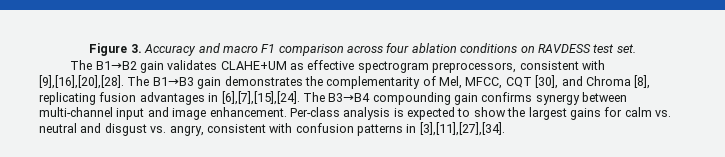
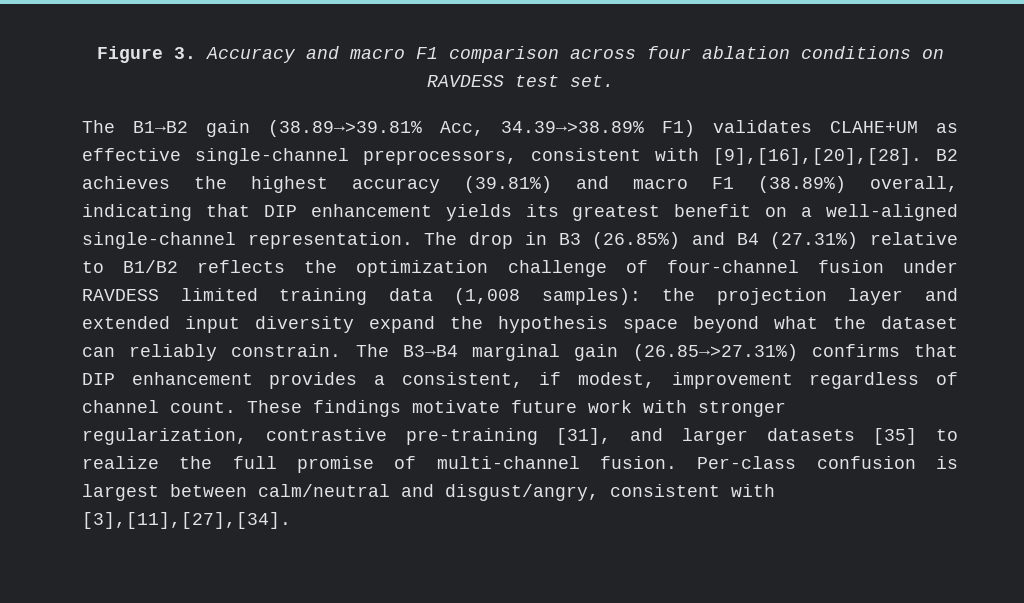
(164, 67) none -> [267,120,696,137] (38.89→>39.81% Acc, 34.39→>38.89% F1)
[357,61,429,73] spectrogram -> [195,148,349,165] single-channel
[127,75,651,89] [39,91,628,105] [39,107,671,120] [39,123,417,136] The B1→B3 gain demonstrates the complementarity of Mel, MFCC, CQT [30], and Chroma [8], replicating fusion advantages in [6],[7],[15],[24]. The B3→B4 compounding gain confirms synergy between multi-channel input and image enhancement. Per-class analysis is expected to show the largest gains for calm vs. neutral and disgust vs. angry, consistent with confusion patterns in -> [936,149,958,161] [82,176,958,193] [82,204,958,221] [82,232,959,249] [82,260,958,277] [82,288,958,305] [82,316,958,333] [82,344,958,361] [82,372,958,389] [82,400,786,417] [82,428,958,445] [82,456,959,473] [82,484,775,501] B2 achieves the highest accuracy (39.81%) and macro F1 (38.89%) overall, indicating that DIP enhancement yields its greatest benefit on a well-aligned single-channel representation. The drop in B3 (26.85%) and B4 (27.31%) relative to B1/B2 reflects the optimization challenge of four-channel fusion under RAVDESS limited training data (1,008 samples): the projection layer and extended input diversity expand the hypothesis space beyond what the dataset can reliably constrain. The B3→B4 marginal gain (26.85→>27.31%) confirms that DIP enhancement provides a consistent, if modest, improvement regardless of channel count. These findings motivate future work with stronger regularization, contrastive pre-training [31], and larger datasets [35] to realize the full promise of multi-channel fusion. Per-class confusion is largest between calm/neutral and disgust/angry, consistent with

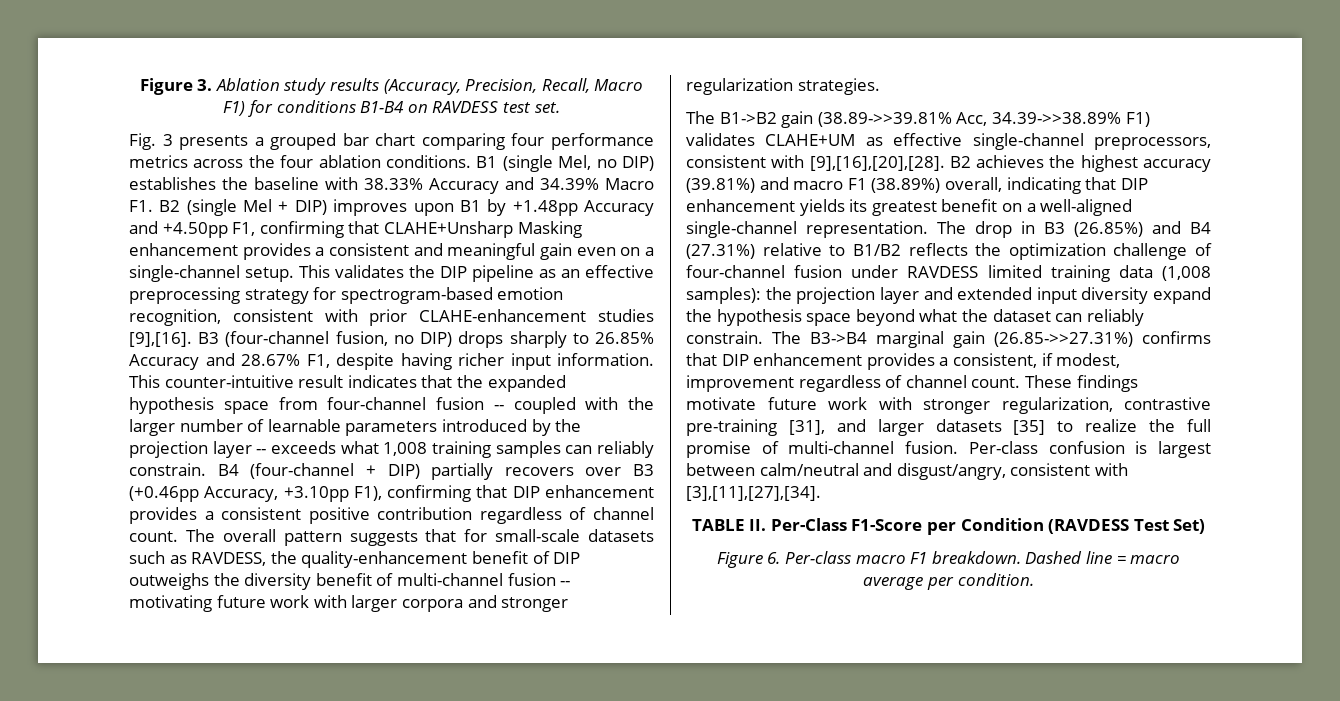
[205,46,944,63] [426,75,614,87] [82,120,645,137] Accuracy and macro F1 comparison across four ablation conditions on RAVDESS test set. // The B1→B2 gain (38.89→>39.81% Acc, 34.39→>38.89% -> [215,78,644,95] [223,100,560,117] [129,133,654,150] [129,155,654,172] [129,177,654,194] [129,199,654,216] [129,221,582,238] [129,243,655,260] [129,265,654,282] [129,287,564,304] [129,309,654,326] [129,331,654,348] [129,353,654,370] [129,375,566,392] [129,397,654,414] [129,419,582,436] [129,441,654,458] [129,463,654,480] [129,485,654,502] [129,507,654,524] [129,529,654,546] [129,551,581,568] [129,573,571,590] [129,595,569,612] [686,78,880,95] [686,111,1121,128] Ablation study results (Accuracy, Precision, Recall, Macro F1) for conditions B1-B4 on RAVDESS test set. // Fig. 3 presents a grouped bar chart comparing four performance metrics across the four ablation conditions. B1 (single Mel, no DIP) establishes the baseline with 38.33% Accuracy and 34.39% Macro F1. B2 (single Mel + DIP) improves upon B1 by +1.48pp Accuracy and +4.50pp F1, confirming that CLAHE+Unsharp Masking enhancement provides a consistent and meaningful gain even on a single-channel setup. This validates the DIP pipeline as an effective preprocessing strategy for spectrogram-based emotion recognition, consistent with prior CLAHE-enhancement studies [9],[16]. B3 (four-channel fusion, no DIP) drops sharply to 26.85% Accuracy and 28.67% F1, despite having richer input information. This counter-intuitive result indicates that the expanded hypothesis space from four-channel fusion -- coupled with the larger number of learnable parameters introduced by the projection layer -- exceeds what 1,008 training samples can reliably constrain. B4 (four-channel + DIP) partially recovers over B3 (+0.46pp Accuracy, +3.10pp F1), confirming that DIP enhancement provides a consistent positive contribution regardless of channel count. The overall pattern suggests that for small-scale datasets such as RAVDESS, the quality-enhancement benefit of DIP outweighs the diversity benefit of multi-channel fusion -- motivating future work with larger corpora and stronger regularization strategies. // The B1->B2 gain (38.89->>39.81% Acc, 34.39->>38.89%
[402,345,458,357] B3→B4 -> [810,332,867,344] B3->B4
[632,344,798,361] (26.85→>27.31%) -> [994,332,1133,347] (26.85->>27.31%)
(291, 520) none -> [691,518,1206,535] [716,551,1181,568] [863,573,1034,590] // TABLE II. Per-Class F1-Score per Condition (RAVDESS Test Set) // Figure 6. Per-class macro F1 breakdown. Dashed line = macro average per condition.

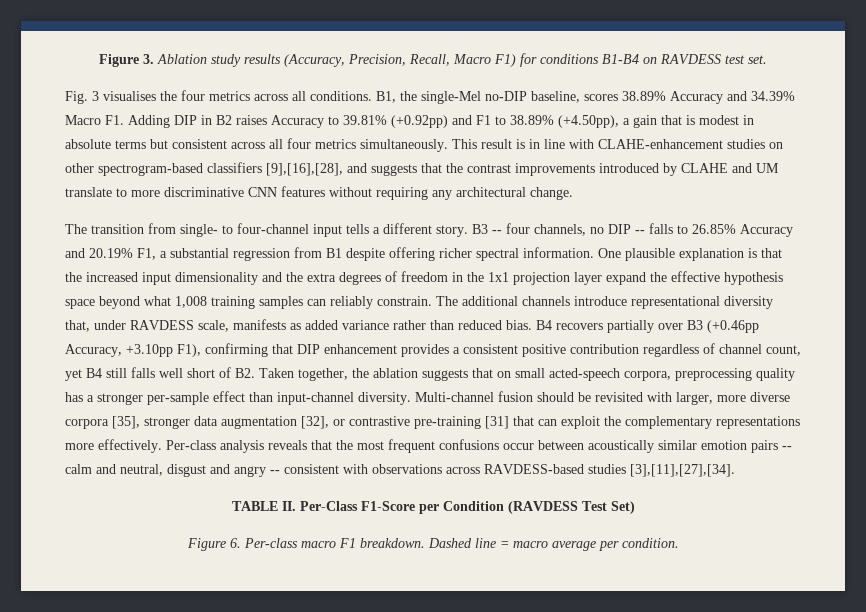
[179,133,654,150] [129,155,654,172] [129,177,423,190] presents a grouped bar chart comparing four performance metrics across the four ablation conditions. B1 (single Mel, no DIP) establishes the baseline with 38.33% -> [103,90,666,104] visualises the four metrics across all conditions. B1, the single-Mel no-DIP baseline, scores 38.89%
[159,199,654,216] [129,221,582,238] [129,243,655,260] [129,265,654,282] [129,287,564,304] [129,309,654,326] [129,331,654,348] [129,353,654,370] [129,375,566,392] [129,397,654,414] [129,419,582,436] [129,441,336,458] B2 (single Mel + DIP) improves upon B1 by +1.48pp Accuracy and +4.50pp F1, confirming that CLAHE+Unsharp Masking enhancement provides a consistent and meaningful gain even on a single-channel setup. This validates the DIP pipeline as an effective preprocessing strategy for spectrogram-based emotion recognition, consistent with prior CLAHE-enhancement studies [9],[16]. B3 (four-channel fusion, no DIP) drops sharply to 26.85% Accuracy and 28.67% F1, despite having richer input information. This counter-intuitive result indicates that the expanded hypothesis space from four-channel fusion -- coupled with the larger number of learnable parameters introduced by the projection layer -- exceeds -> [128,115,754,128] [65,138,783,152] [65,162,779,176] [65,186,573,200] [65,223,793,237] [65,247,782,261] [65,271,783,285] [65,296,140,309] Adding DIP in B2 raises Accuracy to 39.81% (+0.92pp) and F1 to 38.89% (+4.50pp), a gain that is modest in absolute terms but consistent across all four metrics simultaneously. This result is in line with CLAHE-enhancement studies on other spectrogram-based classifiers [9],[16],[28], and suggests that the contrast improvements introduced by CLAHE and UM translate to more discriminative CNN features without requiring any architectural change. // The transition from single- to four-channel input tells a different story. B3 -- four channels, no DIP -- falls to 26.85% Accuracy and 20.19% F1, a substantial regression from B1 despite offering richer spectral information. One plausible explanation is that the increased input dimensionality and the extra degrees of freedom in the 1x1 projection layer expand the effective hypothesis space beyond
[217,463,574,480] B4 (four-channel + DIP) partially recovers -> [436,296,773,309] [65,319,654,333] The additional channels introduce representational diversity that, under RAVDESS scale, manifests as added variance rather than reduced bias. B4 recovers partially
[129,529,654,546] [129,551,581,568] [129,573,571,590] [129,595,569,612] [686,78,880,95] [686,111,1150,128] [686,133,1211,150] [686,155,1211,172] [686,177,1148,194] [686,199,1133,216] [686,221,1211,238] [686,243,1212,260] [686,265,1211,282] [686,287,1211,304] [686,309,1144,326] [686,331,1211,348] [686,353,1121,370] [686,375,1138,392] [686,397,1211,414] [686,419,1211,436] [686,441,1211,458] [686,463,1128,480] count. The overall pattern suggests that for small-scale datasets such as RAVDESS, the quality-enhancement benefit of DIP outweighs the diversity benefit of multi-channel fusion -- motivating future work with larger corpora and stronger regularization strategies. // The B1->B2 gain (38.89->>39.81% Acc, 34.39->>38.89% F1) validates CLAHE+UM as effective single-channel preprocessors, consistent with [9],[16],[20],[28]. B2 achieves the highest accuracy (39.81%) and macro F1 (38.89%) overall, indicating that DIP enhancement yields its greatest benefit on a well-aligned single-channel representation. The drop in B3 (26.85%) and B4 (27.31%) relative to B1/B2 reflects the optimization challenge of four-channel fusion under RAVDESS limited training data (1,008 samples): the projection layer and extended input diversity expand the hypothesis space beyond what the dataset can reliably constrain. The B3->B4 marginal gain (26.85->>27.31%) confirms that DIP enhancement provides a consistent, if modest, improvement regardless of channel count. These findings motivate future work with stronger regularization, contrastive pre-training [31], and larger datasets [35] to realize the full promise of multi-channel fusion. Per-class confusion is largest between calm/neutral and disgust/angry, consistent with -> [766,345,801,356] [65,367,795,381] [65,391,790,405] [65,416,800,429] [65,439,792,453] [65,464,626,477] count, yet B4 still falls well short of B2. Taken together, the ablation suggests that on small acted-speech corpora, preprocessing quality has a stronger per-sample effect than input-channel diversity. Multi-channel fusion should be revisited with larger, more diverse corpora [35], stronger data augmentation [32], or contrastive pre-training [31] that can exploit the complementary representations more effectively. Per-class analysis reveals that the most frequent confusions occur between acoustically similar emotion pairs -- calm and neutral, disgust and angry -- consistent with observations across RAVDESS-based studies

